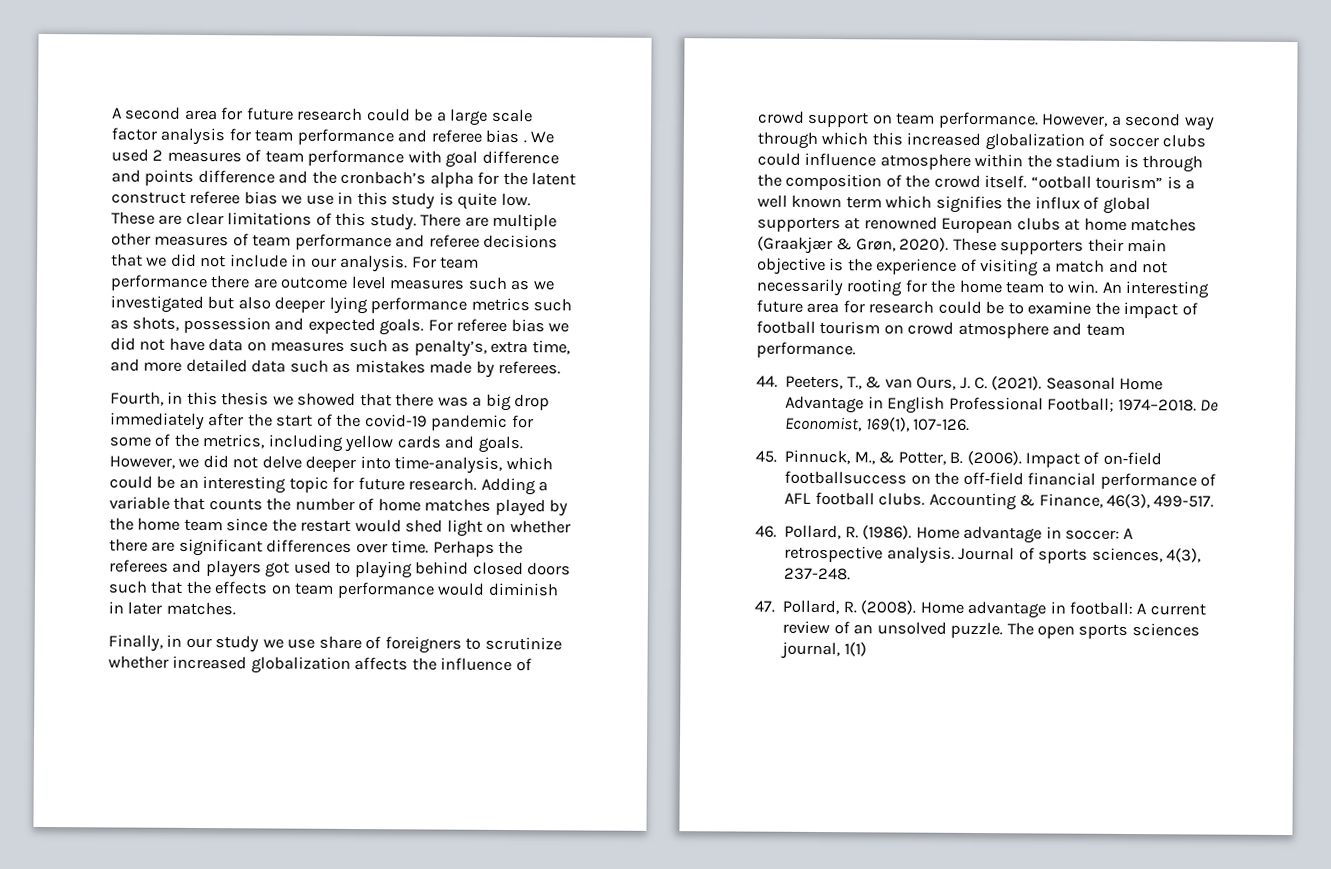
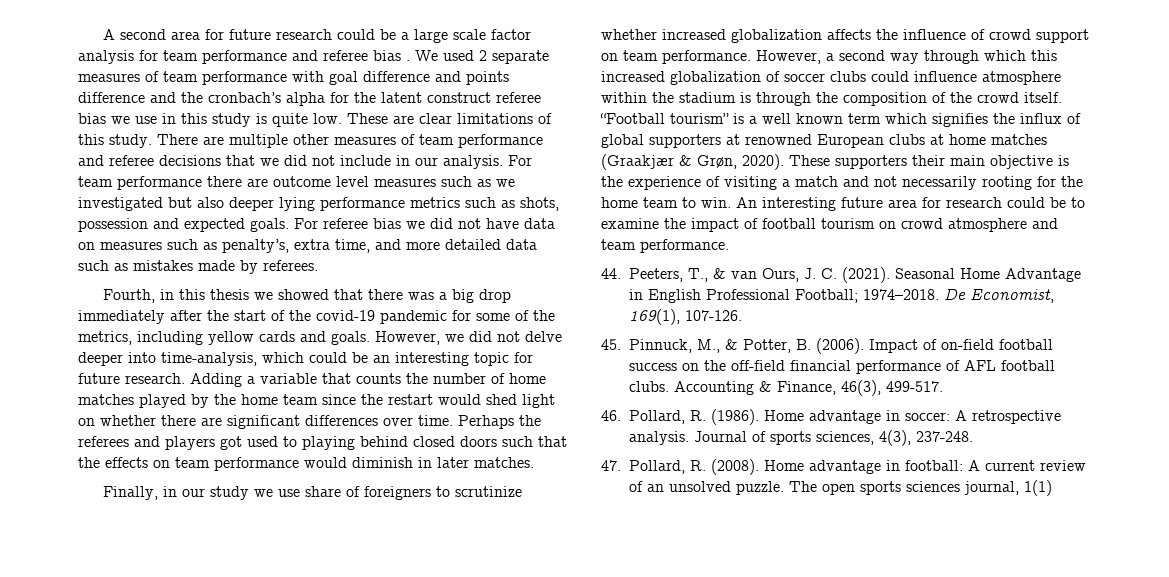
(164, 155) none -> [492,50,549,64] separate
[1030,175,1092,189] “ootball -> [600,113,665,124] “Football
[784,470,908,485] footballsuccess -> [999,339,1053,350] [629,363,677,371] football success

